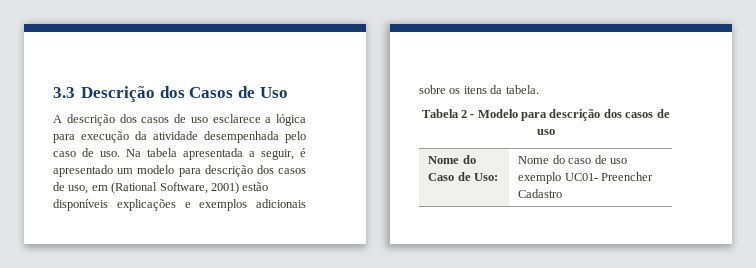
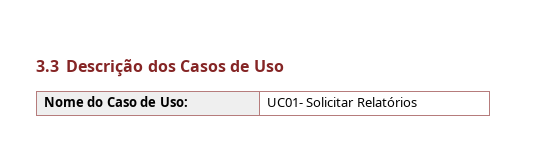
[53,114,306,126] [53,131,306,143] [53,148,306,160] [53,165,306,177] [53,182,269,194] [53,199,306,211] [419,85,539,94] [421,109,670,121] [536,129,555,135] // A descrição dos casos de uso esclarece a lógica para execução da atividade desempenhada pelo caso de uso. Na tabela apresentada a seguir, é apresentado um modelo para descrição dos casos de uso, em (Rational Software, 2001) estão disponíveis explicações e exemplos adicionais sobre os itens da tabela. // Tabela 2 - Modelo para descrição dos casos de uso -> (284, 66) none
[518,155,627,164] [518,172,654,184] [518,189,563,198] Nome do caso de uso exemplo UC01- Preencher Cadastro -> [266,97,417,107] UC01- Solicitar Relatórios

